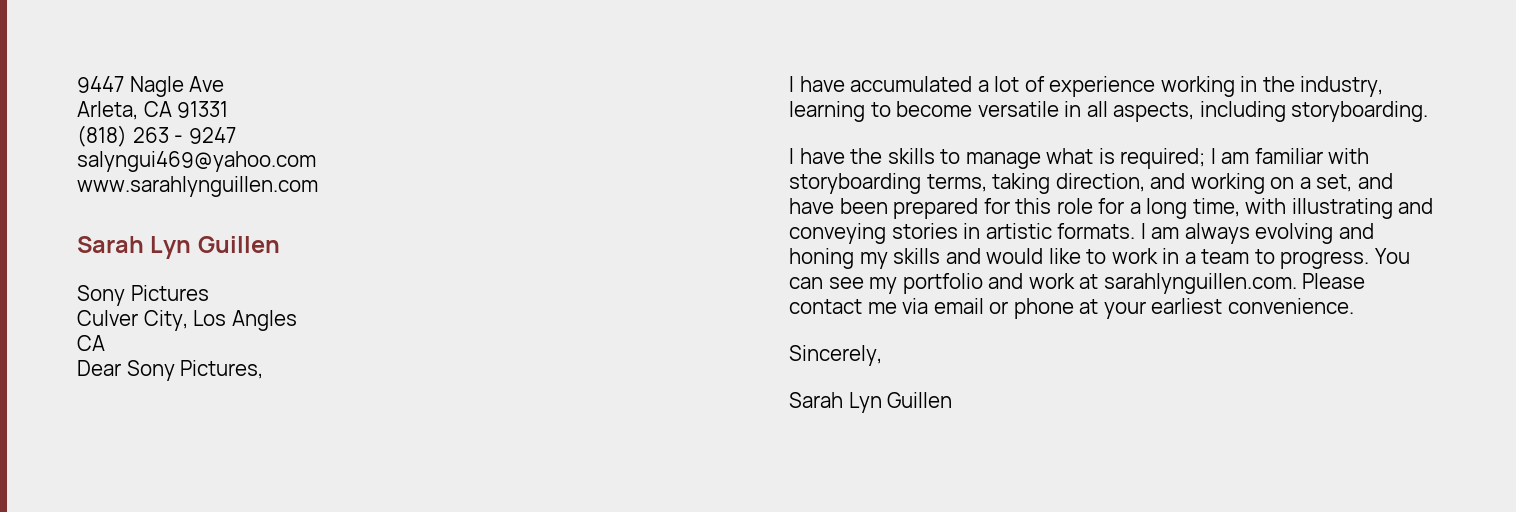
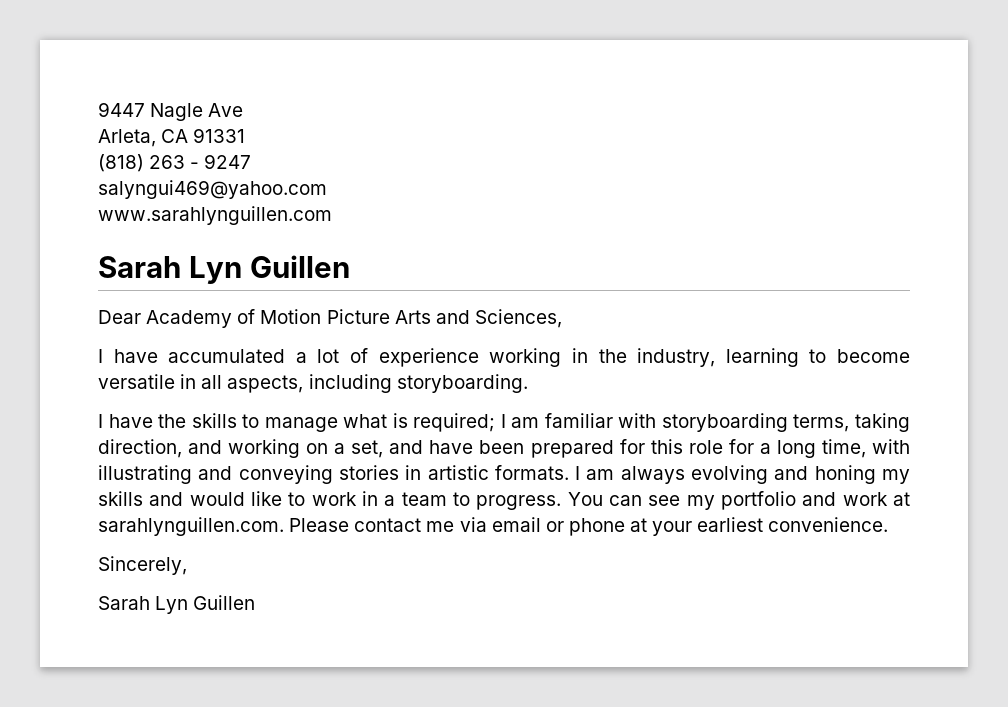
[77,285,209,306] [77,310,297,331] [77,335,105,351] [77,360,264,381] Sony Pictures // Culver City, Los Angles // CA // Dear Sony Pictures, -> [98,309,562,328] Dear Academy of Motion Picture Arts and Sciences,

